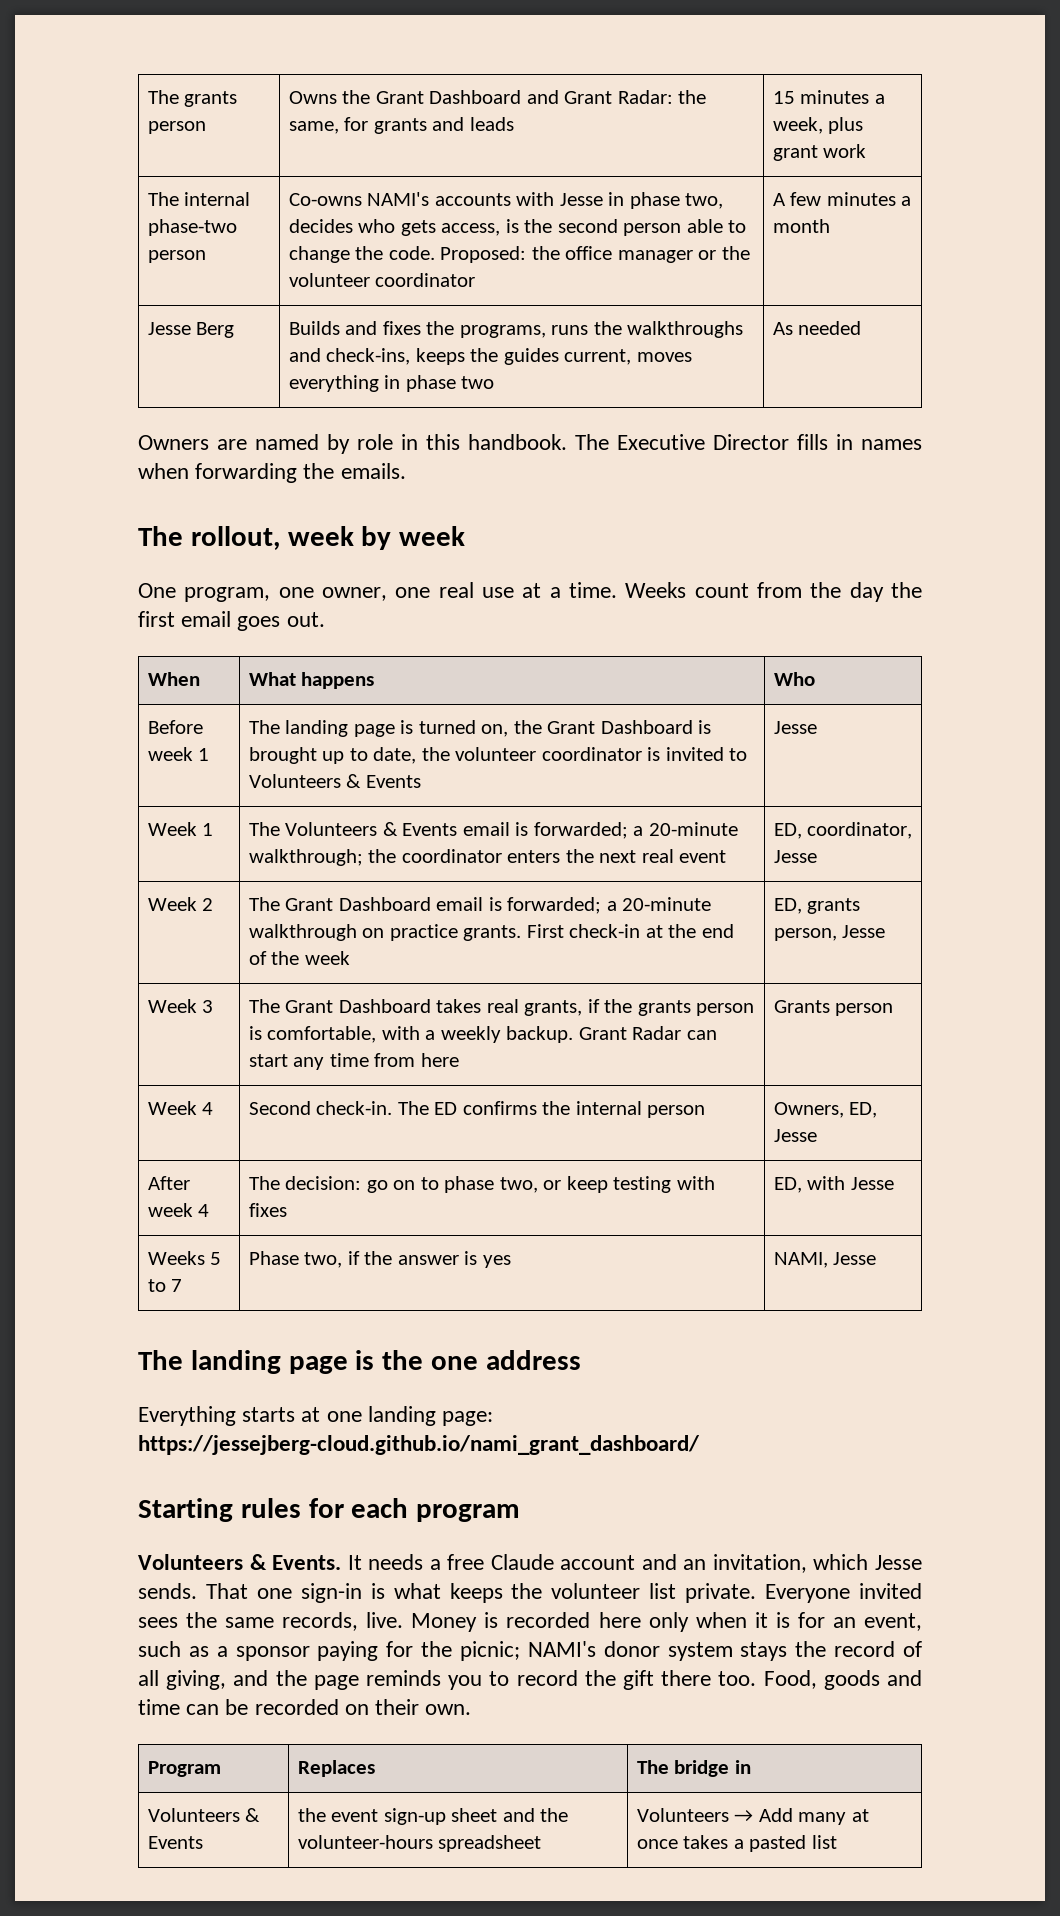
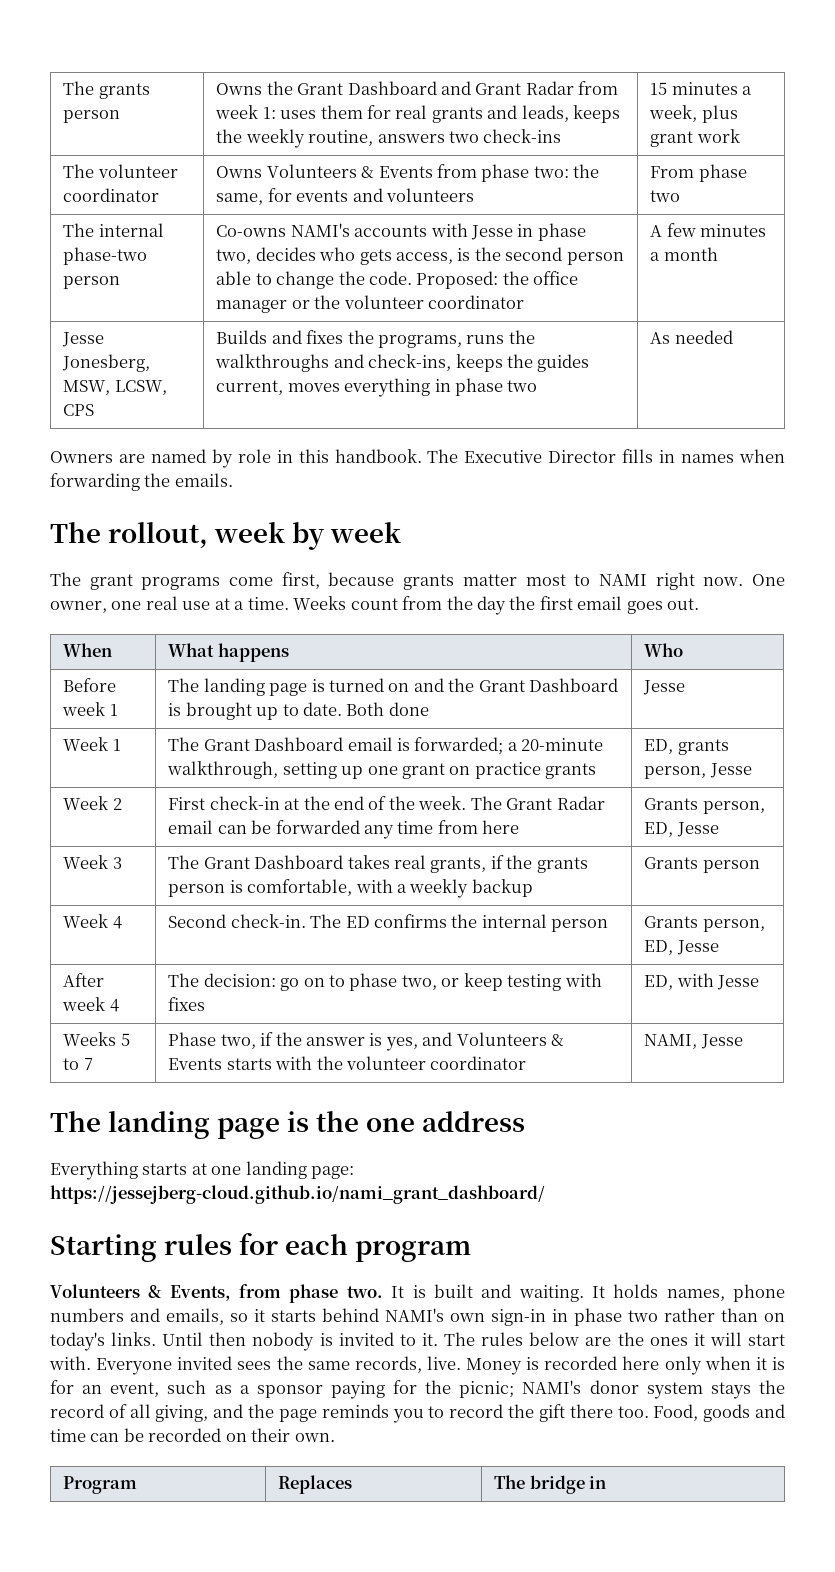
[617,90,707,104] [288,117,514,134] Radar: the same, for grants and leads -> [525,81,619,95] [215,105,621,123] [216,129,562,148] Radar from week 1: uses them for real grants and leads, keeps the weekly routine, answers two check-ins
(867, 151) none -> [63,164,178,178] [63,188,160,202] [216,164,600,182] [216,188,474,205] [650,164,747,182] [650,190,681,202] // The volunteer coordinator | Owns Volunteers & Events from phase two: the same, for events and volunteers | From phase two
[196,322,235,338] Berg -> [62,354,151,372] [63,380,167,395] [63,404,95,416] Jonesberg, MSW, LCSW, CPS
[138,583,314,602] One program, one -> [50,572,786,590] The grant programs come first, because grants matter most to NAMI right now. One
[481,724,509,737] on, -> [388,678,444,692] on and
[373,747,748,764] [248,774,421,788] [773,721,817,734] [147,822,214,836] [248,822,738,839] [248,849,727,866] [773,822,913,839] [773,850,817,863] [147,897,214,911] date, the volunteer coordinator is invited to Volunteers & Events | Jesse // Week 1 | The Volunteers & Events email is forwarded; a 20-minute walkthrough; the coordinator enters the next real event | ED, coordinator, Jesse // Week 2 -> [302,702,429,716] [643,680,686,695] [63,737,121,751] date. Both done | Jesse // Week 1
[248,924,522,941] walkthrough on practice grants. -> [167,761,597,779] [644,739,729,755] [644,763,752,779] [63,796,122,810] walkthrough, setting up one grant on practice grants | ED, grants person, Jesse // Week 2 |
[304,951,350,965] [773,898,861,914] [773,928,837,941] week | ED, grants person, -> [418,796,605,810] [168,820,520,839] [644,798,765,814] [644,822,674,837] week. The Grant Radar email can be forwarded any time from here | Grants person, ED,
[506,1026,717,1043] [248,1053,459,1070] backup. Grant Radar can start any time from here -> [471,879,533,897] backup
[773,1102,844,1118] Owners, -> [644,916,765,932] Grants person,
[482,1255,511,1268] yes -> [385,1032,565,1051] [168,1056,527,1070] yes, and Volunteers & Events starts with the volunteer coordinator
[272,1554,923,1573] [138,1583,757,1603] Events. It needs a free Claude account and an invitation, which Jesse sends. That one sign-in is what keeps the volunteer list private. -> [169,1284,785,1303] [50,1308,785,1326] [50,1332,786,1351] [49,1356,91,1370] Events, from phase two. It is built and waiting. It holds names, phone numbers and emails, so it starts behind NAMI's own sign-in in phase two rather than on today's links. Until then nobody is invited to it. The rules below are the ones it will start with.
[147,1808,261,1822] [147,1836,203,1849] [297,1808,569,1825] [297,1835,542,1852] [636,1808,869,1825] [636,1835,837,1852] // Volunteers & Events | the event sign-up sheet and the volunteer-hours spreadsheet | Volunteers → Add many at once takes a pasted list -> (607, 1482) none

